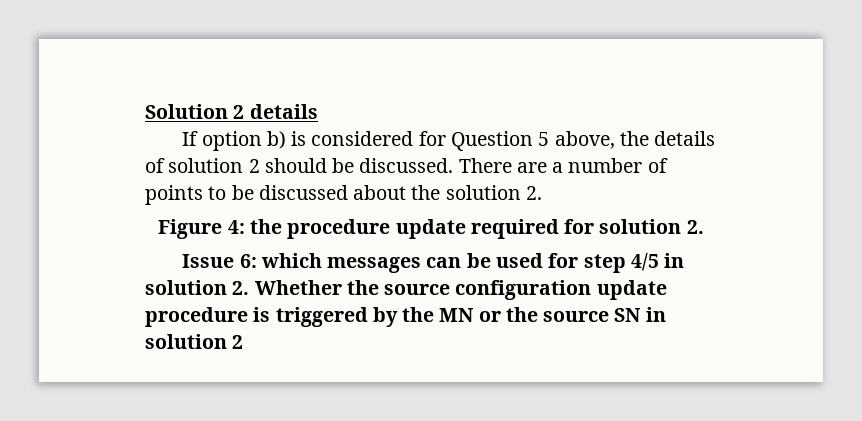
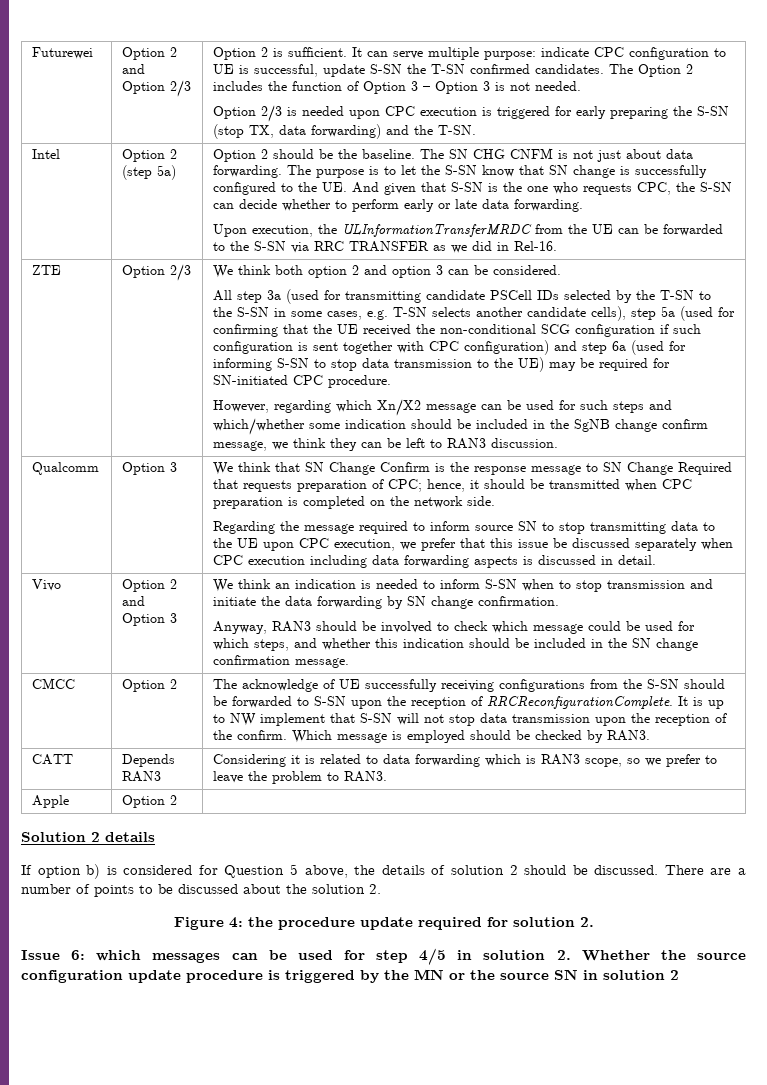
(145, 111) none -> [32,47,94,59] [122,47,178,60] [122,64,146,74] [122,80,192,97] [213,47,727,60] [213,64,694,77] [213,81,582,94] [213,105,730,122] [213,124,477,139] [32,149,61,159] [122,149,178,162] [122,165,177,180] [213,148,694,162] [213,165,708,178] [213,182,733,195] [213,199,584,212] [213,224,724,237] [213,241,558,253] [32,265,62,275] [122,264,192,281] [213,265,562,278] [213,289,712,304] [213,306,736,321] [213,324,702,337] [213,340,687,355] [213,357,671,372] [213,375,392,388] [213,399,673,416] [213,418,709,435] [213,438,559,451] [32,462,100,475] [122,462,178,475] [213,462,733,475] [213,479,693,492] [213,496,496,509] [213,521,716,534] [213,538,734,551] [213,555,657,568] [32,579,62,591] [122,579,178,592] [122,596,146,606] [122,613,178,626] [213,579,714,592] [213,596,560,609] [213,621,696,634] [213,638,699,651] [213,655,350,668] [32,678,76,689] [122,679,178,692] [213,679,726,692] [213,696,725,709] [213,713,728,726] [213,730,651,743] [32,754,74,765] [122,754,176,767] [122,771,162,782] [213,754,718,767] [213,771,388,784] [32,795,70,808] [122,795,178,808] Futurewei | Option 2 and Option 2/3 | Option 2 is sufficient. It can serve multiple purpose: indicate CPC configuration to UE is successful, update S-SN the T-SN confirmed candidates. The Option 2 includes the function of Option 3 – Option 3 is not needed. // Option 2/3 is needed upon CPC execution is triggered for early preparing the S-SN (stop TX, data forwarding) and the T-SN. // Intel | Option 2 (step 5a) | Option 2 should be the baseline. The SN CHG CNFM is not just about data forwarding. The purpose is to let the S-SN know that SN change is successfully configured to the UE. And given that S-SN is the one who requests CPC, the S-SN can decide whether to perform early or late data forwarding. // Upon execution, the ULInformationTransferMRDC from the UE can be forwarded to the S-SN via RRC TRANSFER as we did in Rel-16. // ZTE | Option 2/3 | We think both option 2 and option 3 can be considered. // All step 3a (used for transmitting candidate PSCell IDs selected by the T-SN to the S-SN in some cases, e.g. T-SN selects another candidate cells), step 5a (used for confirming that the UE received the non-conditional SCG configuration if such configuration is sent together with CPC configuration) and step 6a (used for informing S-SN to stop data transmission to the UE) may be required for SN-initiated CPC procedure. // However, regarding which Xn/X2 message can be used for such steps and which/whether some indication should be included in the SgNB change confirm message, we think they can be left to RAN3 discussion. // Qualcomm | Option 3 | We think that SN Change Confirm is the response message to SN Change Required that requests preparation of CPC; hence, it should be transmitted when CPC preparation is completed on the network side. // Regarding the message required to inform source SN to stop transmitting data to the UE upon CPC execution, we prefer that this issue be discussed separately when CPC execution including data forwarding aspects is discussed in detail. // Vivo | Option 2 and Option 3 | We think an indication is needed to inform S-SN when to stop transmission and initiate the data forwarding by SN change confirmation. // Anyway, RAN3 should be involved to check which message could be used for which steps, and whether this indication should be included in the SN change confirmation message. // CMCC | Option 2 | The acknowledge of UE successfully receiving configurations from the S-SN should be forwarded to S-SN upon the reception of RRCReconfigurationComplete. It is up to NW implement that S-SN will not stop data transmission upon the reception of the confirm. Which message is employed should be checked by RAN3. // CATT | Depends RAN3 | Considering it is related to data forwarding which is RAN3 scope, so we prefer to leave the problem to RAN3. // Apple | Option 2 | //

